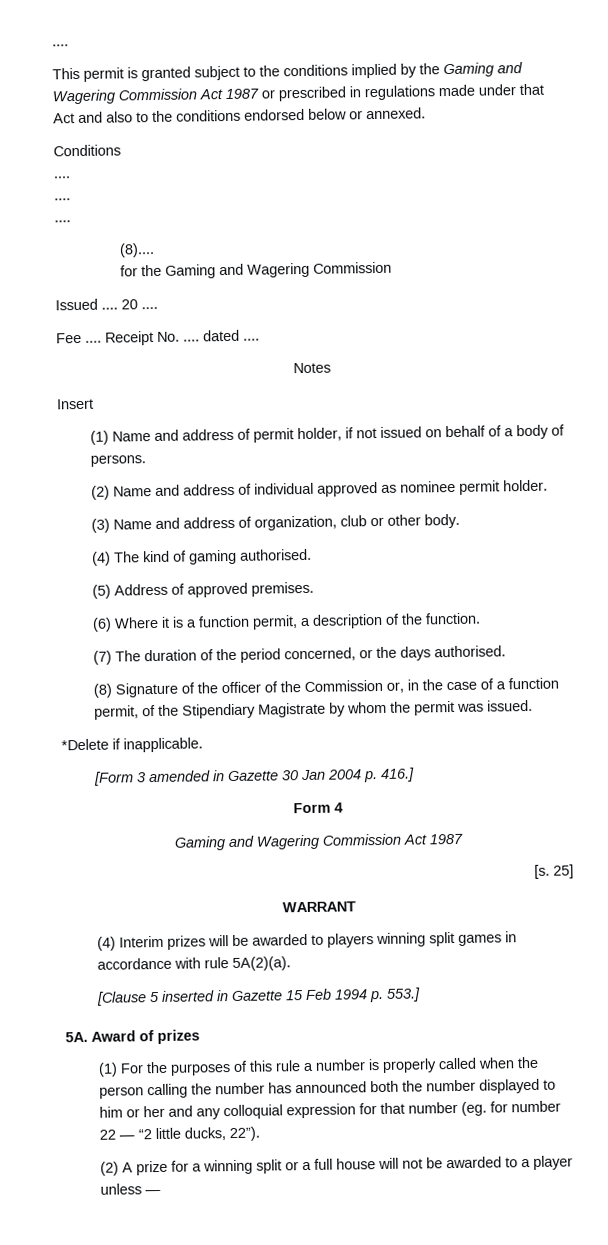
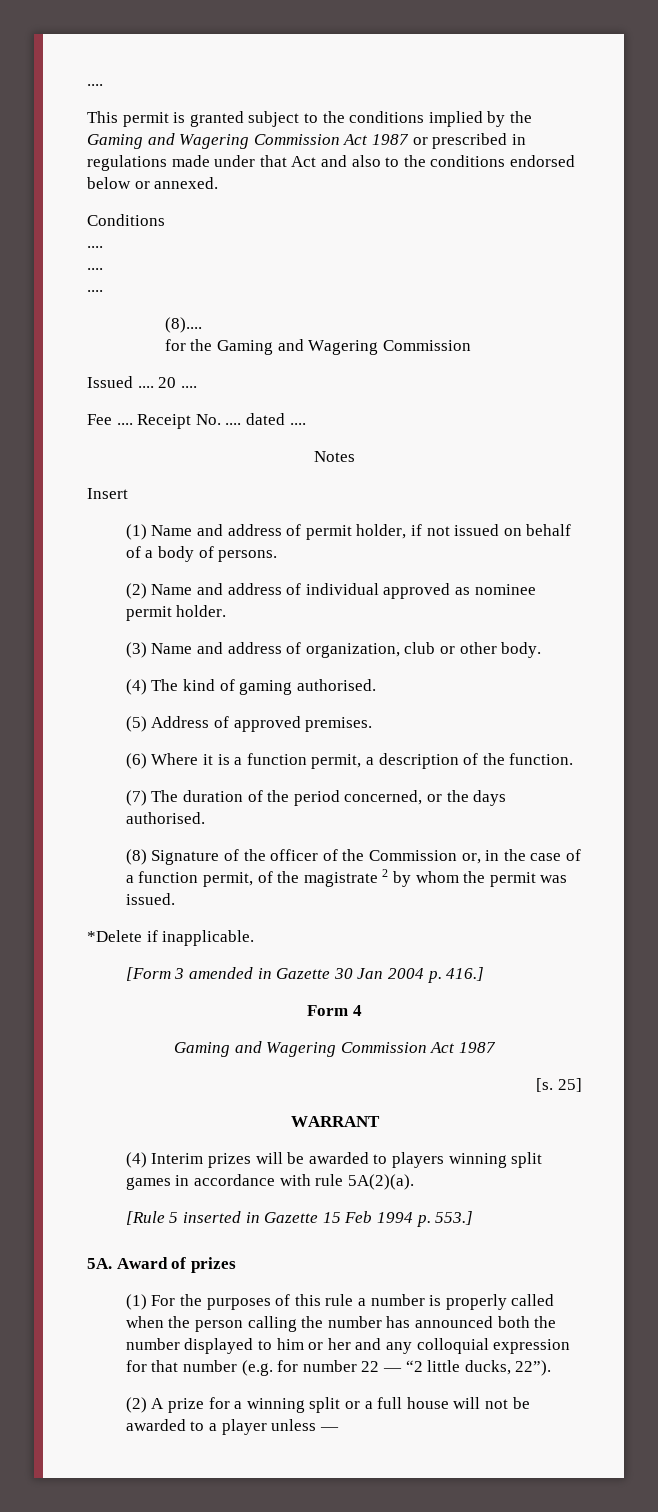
[181,702,326,719] Stipendiary Magistrate -> [303,869,389,887] magistrate 2
[95,991,147,1006] [Clause -> [125,1211,165,1225] [Rule
[460,1101,487,1116] (eg. -> [241,1360,273,1376] (e.g.

